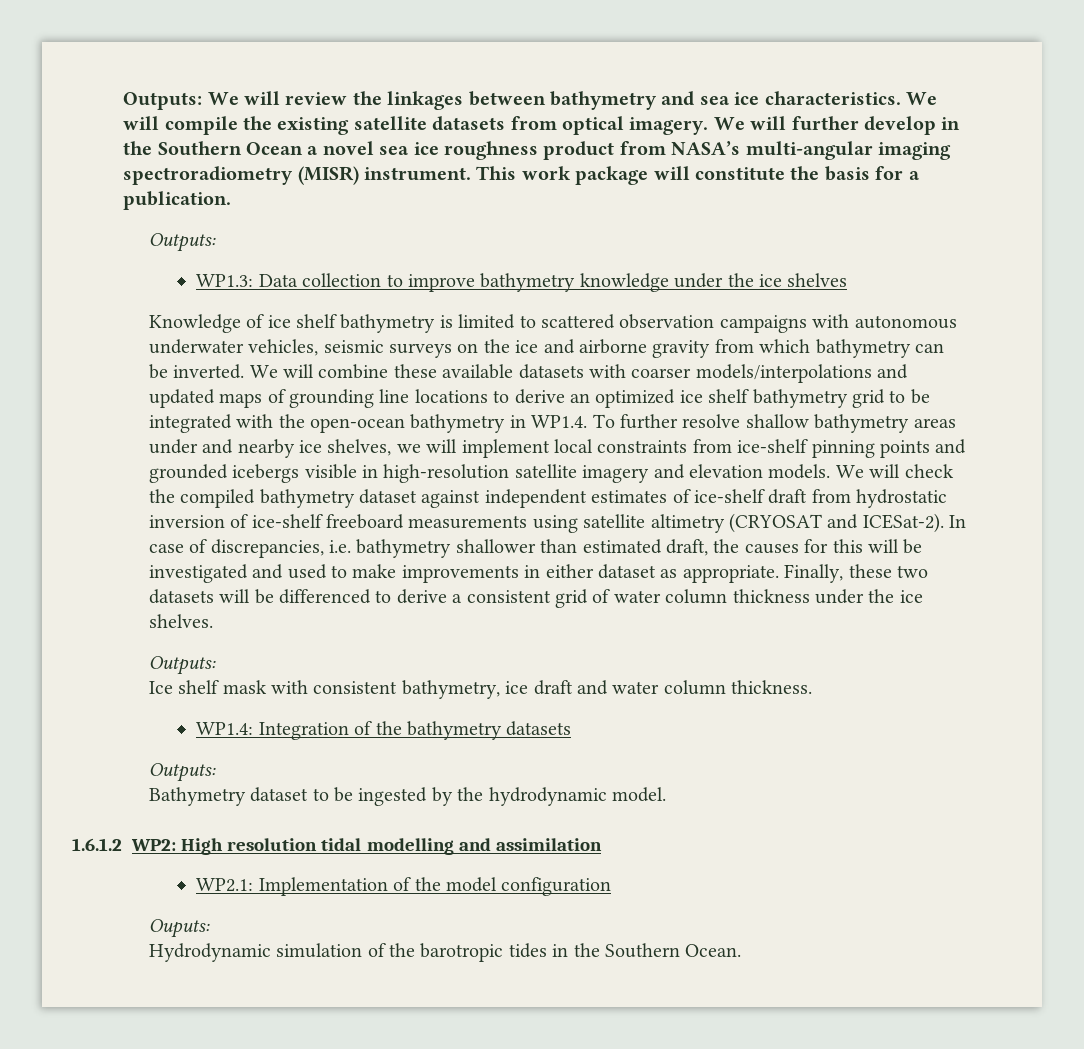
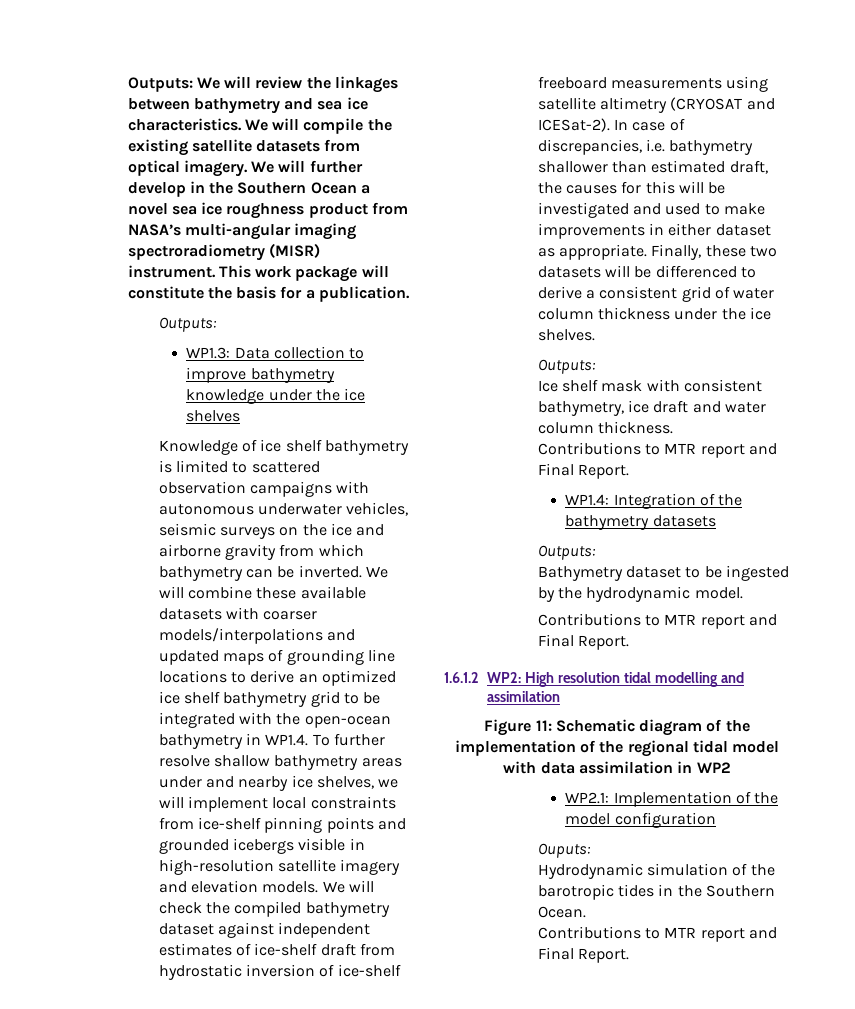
(813, 687) none -> [537,442,778,458] [537,463,630,479] // Contributions to MTR report and Final Report.
(666, 794) none -> [537,613,778,629] [537,634,630,650] // Contributions to MTR report and Final Report.
(602, 844) none -> [484,719,750,736] [454,740,780,757] [503,761,731,774] // Figure 11: Schematic diagram of the implementation of the regional tidal model with data assimilation in WP2
(742, 950) none -> [537,926,778,942] [537,947,630,963] // Contributions to MTR report and Final Report.

